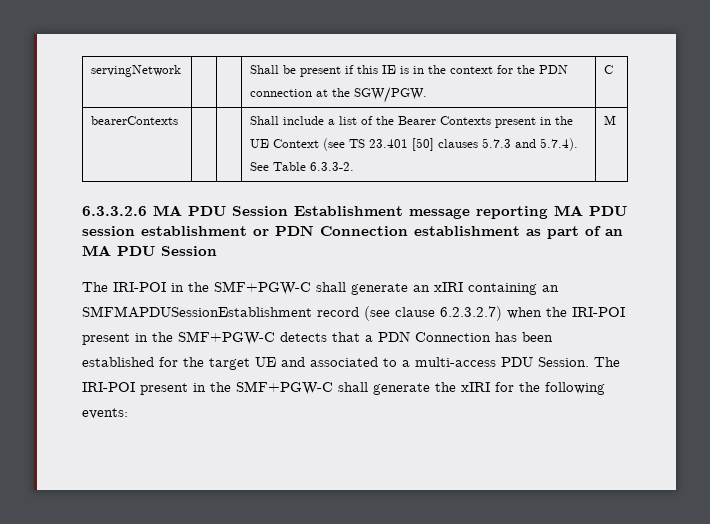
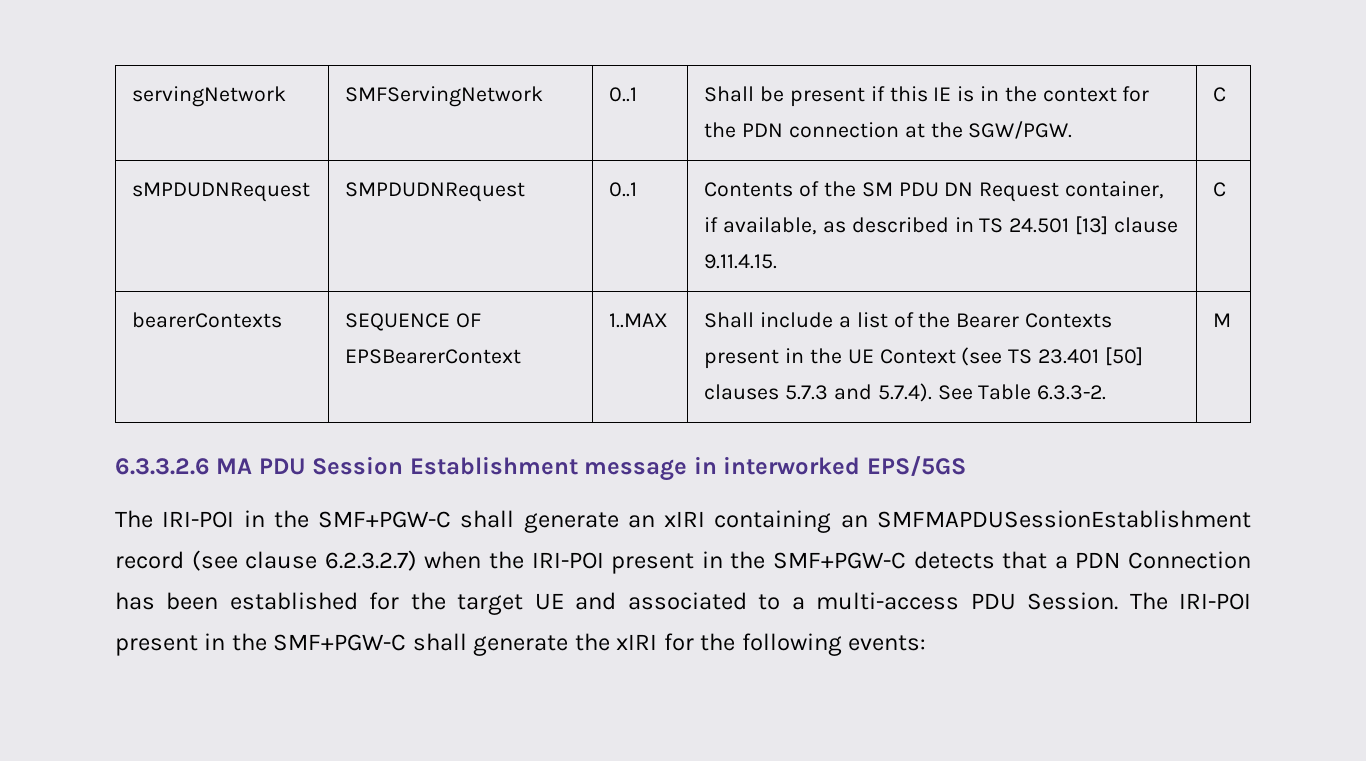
(182, 71) | -> [345,86,544,107] [609,87,638,102] SMFServingNetwork | 0..1
[91,116,179,125] bearerContexts | | -> [132,182,311,202] [345,182,526,202] [609,182,638,197] [704,181,1165,202] [704,216,1178,235] [704,254,778,269] [1213,182,1227,197] [132,312,283,328] [345,313,482,331] [345,349,522,364] [609,313,669,328] sMPDUDNRequest | SMPDUDNRequest | 0..1 | Contents of the SM PDU DN Request container, if available, as described in TS 24.501 [13] clause 9.11.4.15. | C // bearerContexts | SEQUENCE OF EPSBearerContext | 1..MAX
[476,205,627,219] [82,225,623,239] [82,245,217,256] reporting MA PDU session establishment or PDN Connection establishment as part of an MA PDU Session -> [693,456,966,476] in interworked EPS/5GS

